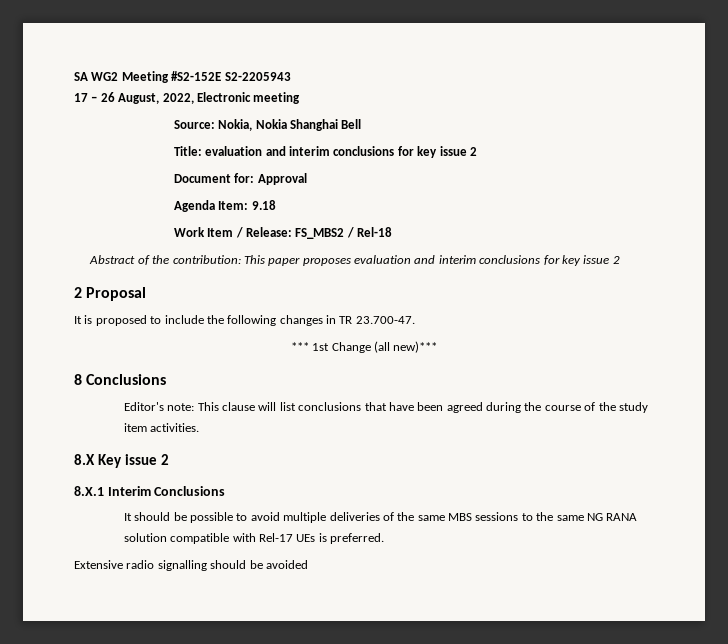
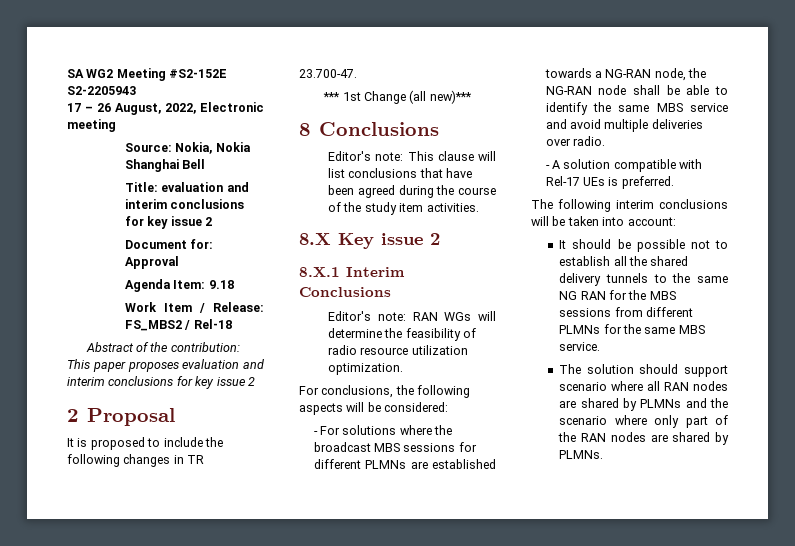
[123,512,638,523] It should be possible to avoid multiple deliveries of the same MBS sessions to the same NG RANA -> [328,311,496,321] [328,328,477,341] [328,345,468,355] [328,363,404,375] [299,385,471,398] [299,402,449,415] [313,425,453,435] [313,442,477,452] [313,459,496,469] [544,68,707,81] [545,85,728,95] [545,102,728,115] [545,119,703,132] [545,136,605,146] [545,160,560,169] Editor's note: RAN WGs will determine the feasibility of radio resource utilization optimization. // For conclusions, the following aspects will be considered: // - For solutions where the broadcast MBS sessions for different PLMNs are established towards a NG-RAN node, the NG-RAN node shall be able to identify the same MBS service and avoid multiple deliveries over radio. // - A
[74,560,308,571] Extensive radio signalling should be avoided -> [531,199,728,212] [531,216,676,226] [559,239,728,252] [559,256,689,266] [559,273,728,286] [559,290,676,300] [559,307,694,317] [559,324,705,334] [559,342,601,351] [559,364,728,377] [559,381,728,391] [559,398,728,411] [559,415,728,428] [558,432,729,445] [559,450,604,459] The following interim conclusions will be taken into account: // It should be possible not to establish all the shared delivery tunnels to the same NG RAN for the MBS sessions from different PLMNs for the same MBS service. // The solution should support scenario where all RAN nodes are shared by PLMNs and the scenario where only part of the RAN nodes are shared by PLMNs.

